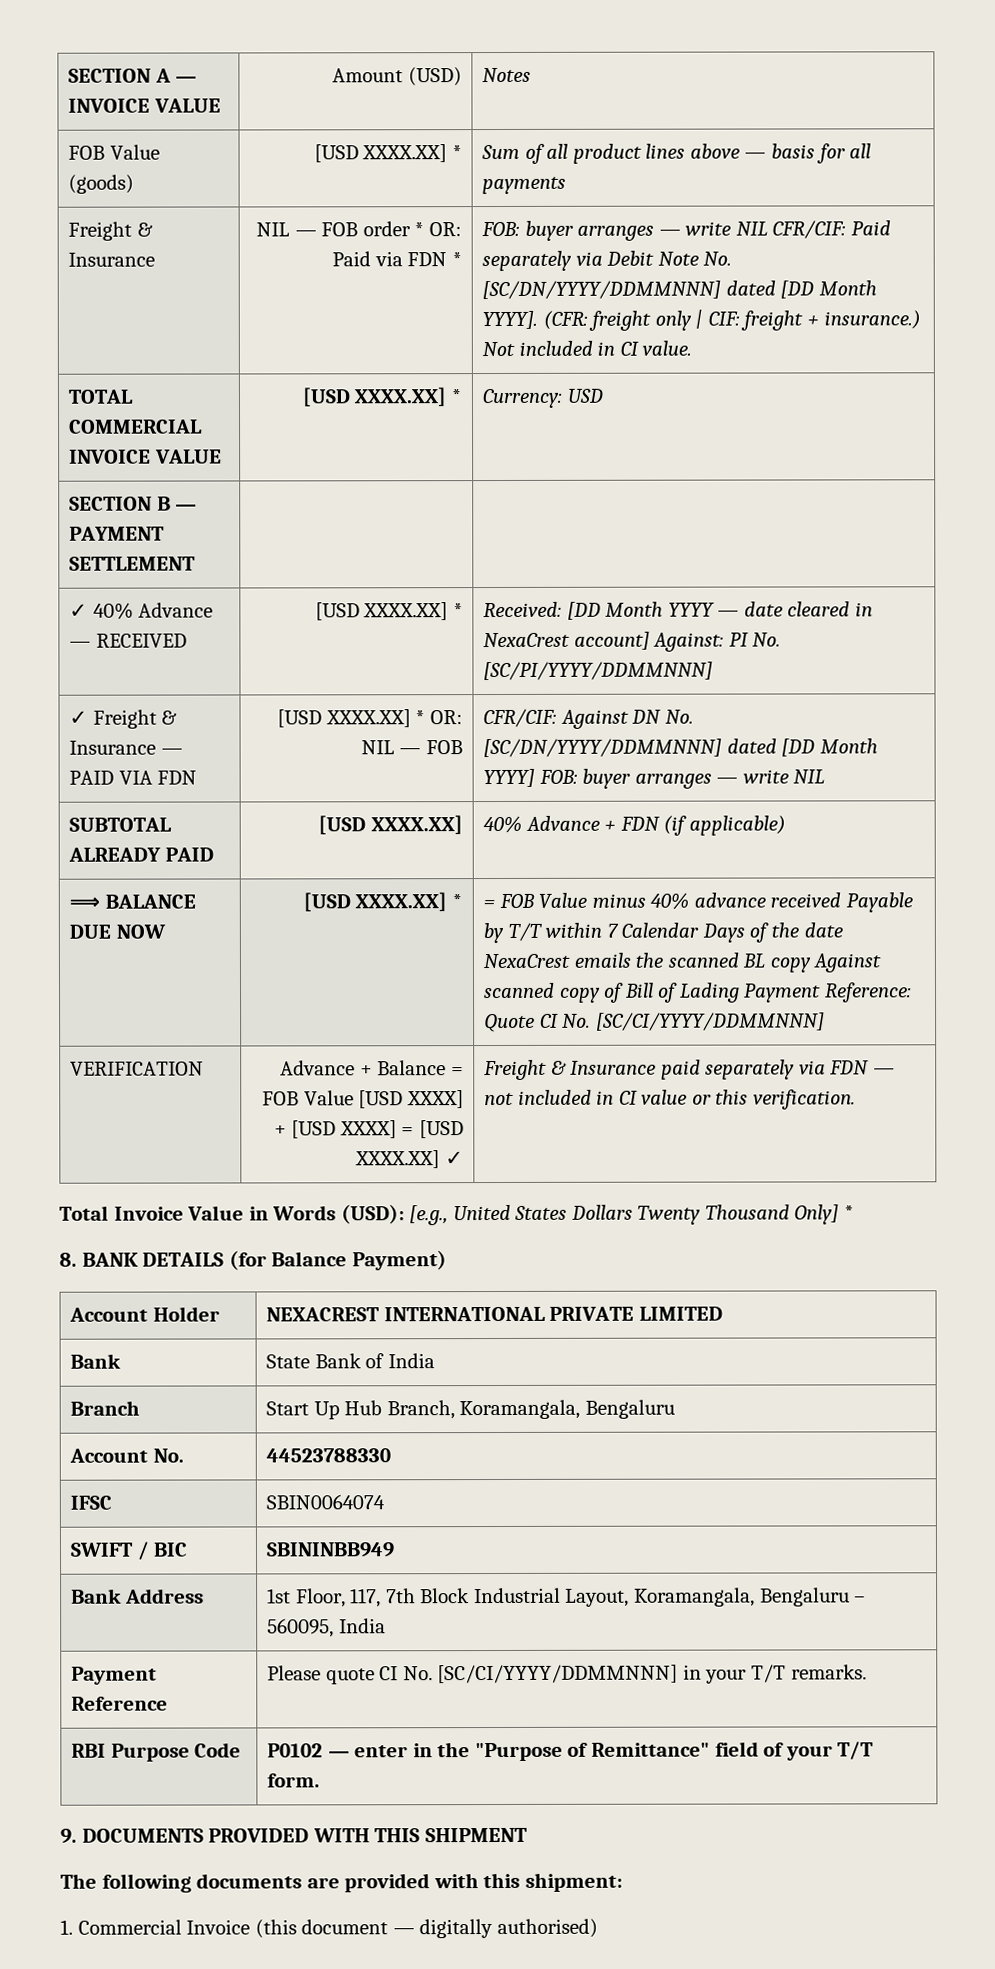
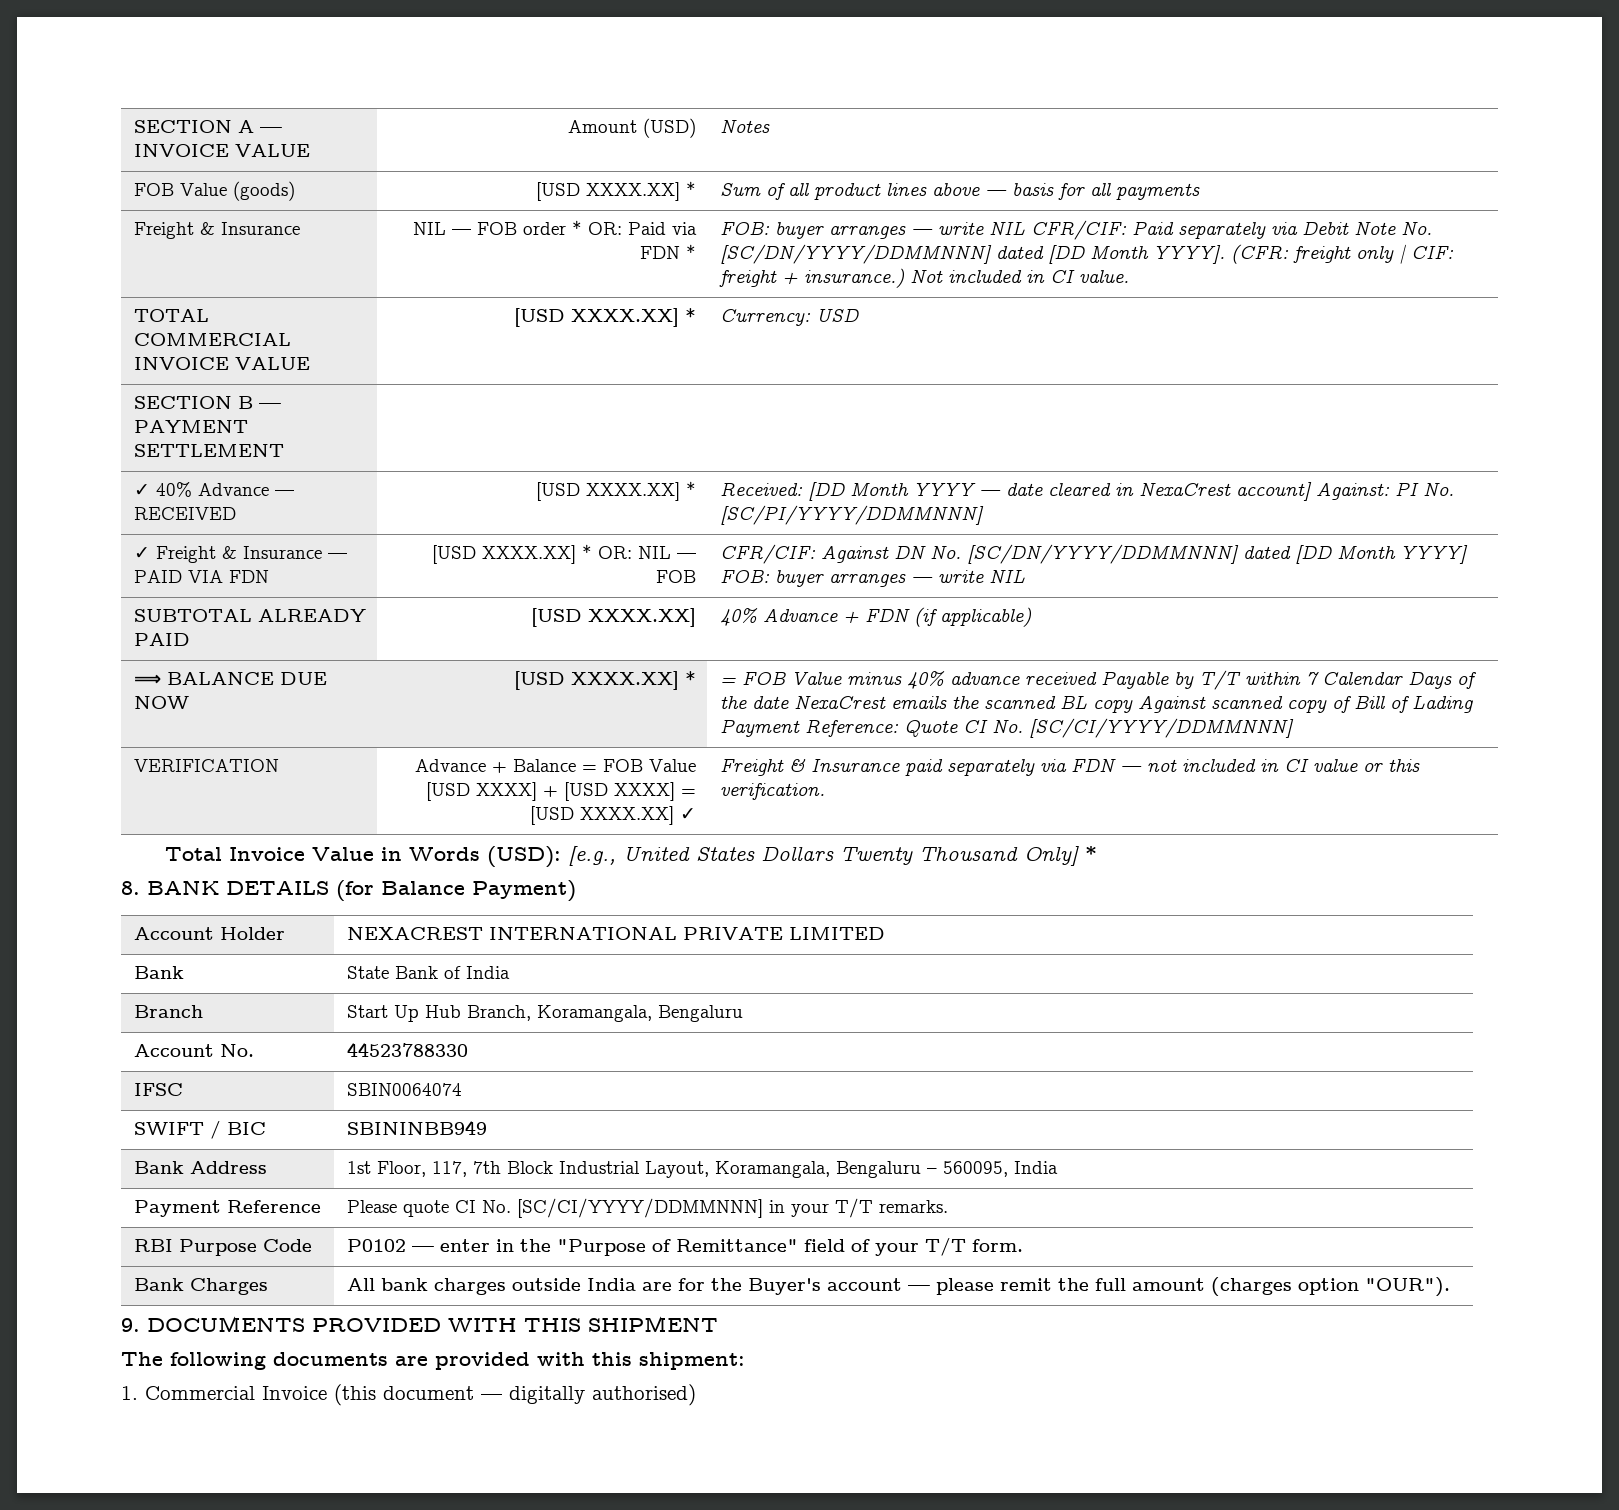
(321, 1780) none -> [133,1278,268,1295] [346,1277,1450,1297] // Bank Charges | All bank charges outside India are for the Buyer's account — please remit the full amount (charges option "OUR").

